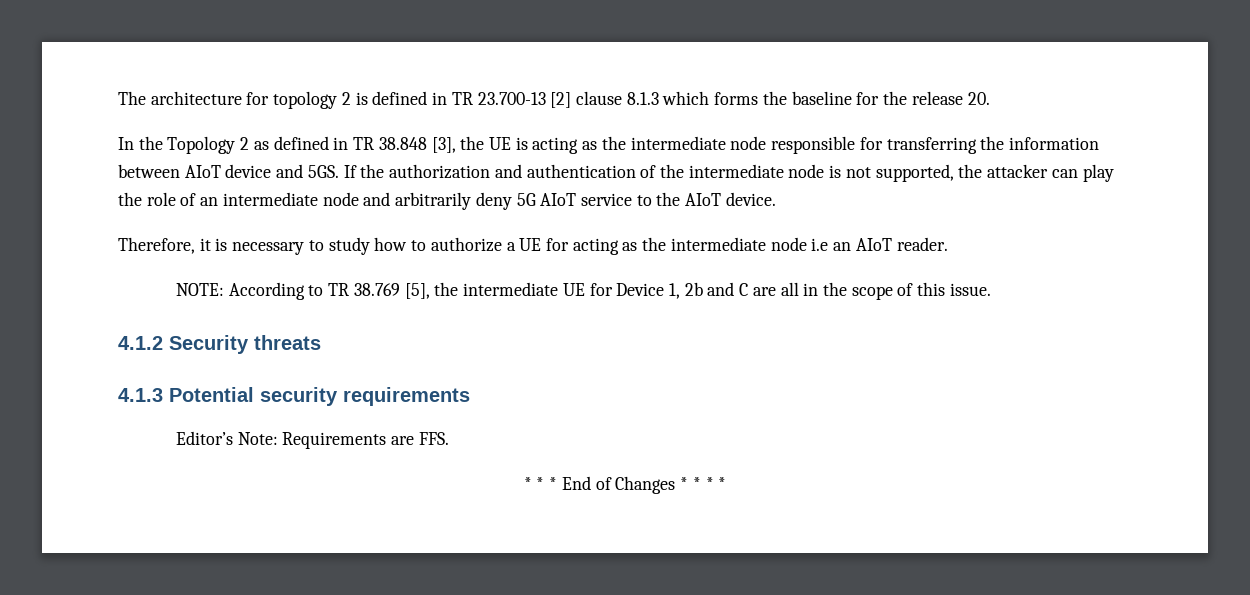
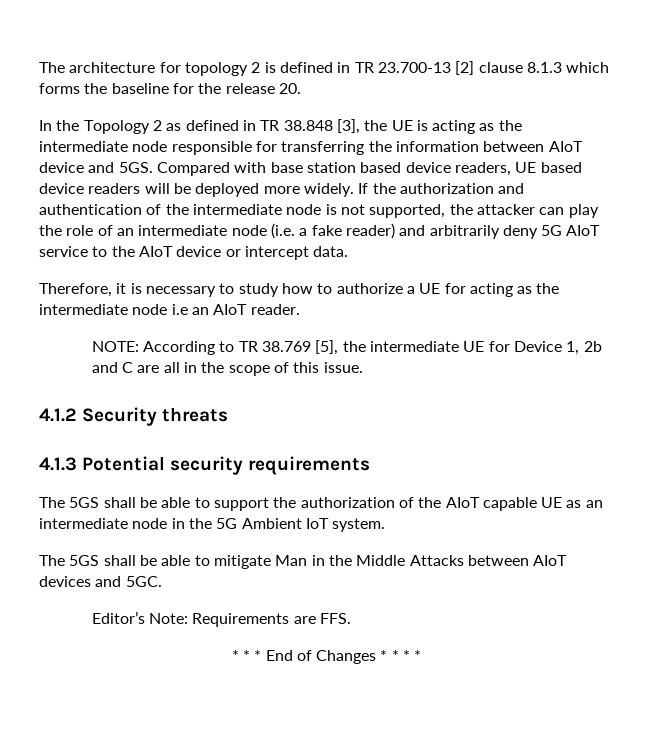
(339, 171) none -> [156,162,582,176] [39,183,354,197] Compared with base station based device readers, UE based device readers will be deployed more widely.
(359, 199) none -> [270,223,395,239] (i.e. a fake reader)
[725,192,776,206] device. -> [176,246,349,260] device or intercept data.
(470, 396) none -> [39,497,603,511] [39,518,386,532] [39,555,568,569] [39,576,162,587] // The 5GS shall be able to support the authorization of the AIoT capable UE as an intermediate node in the 5G Ambient IoT system. // The 5GS shall be able to mitigate Man in the Middle Attacks between AIoT devices and 5GC.

